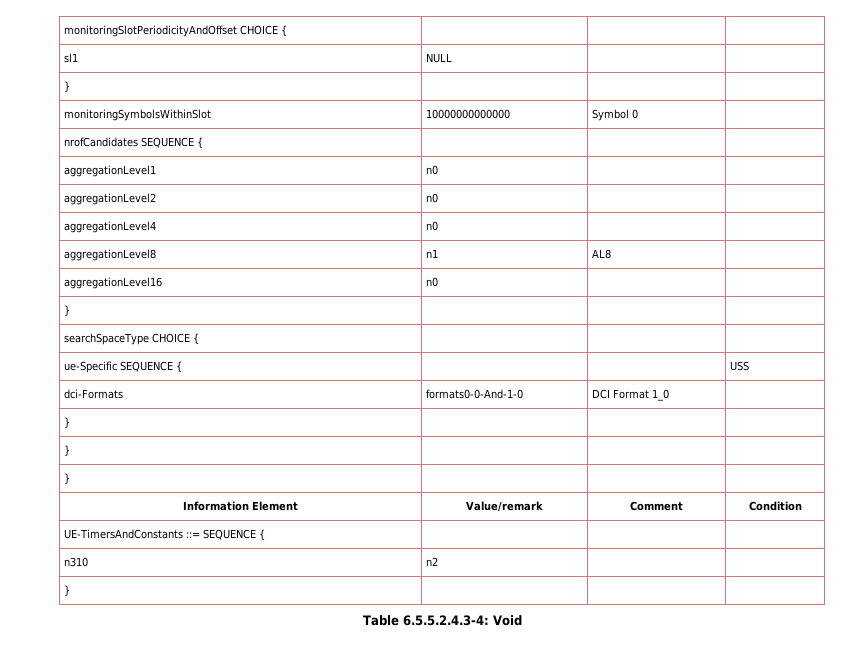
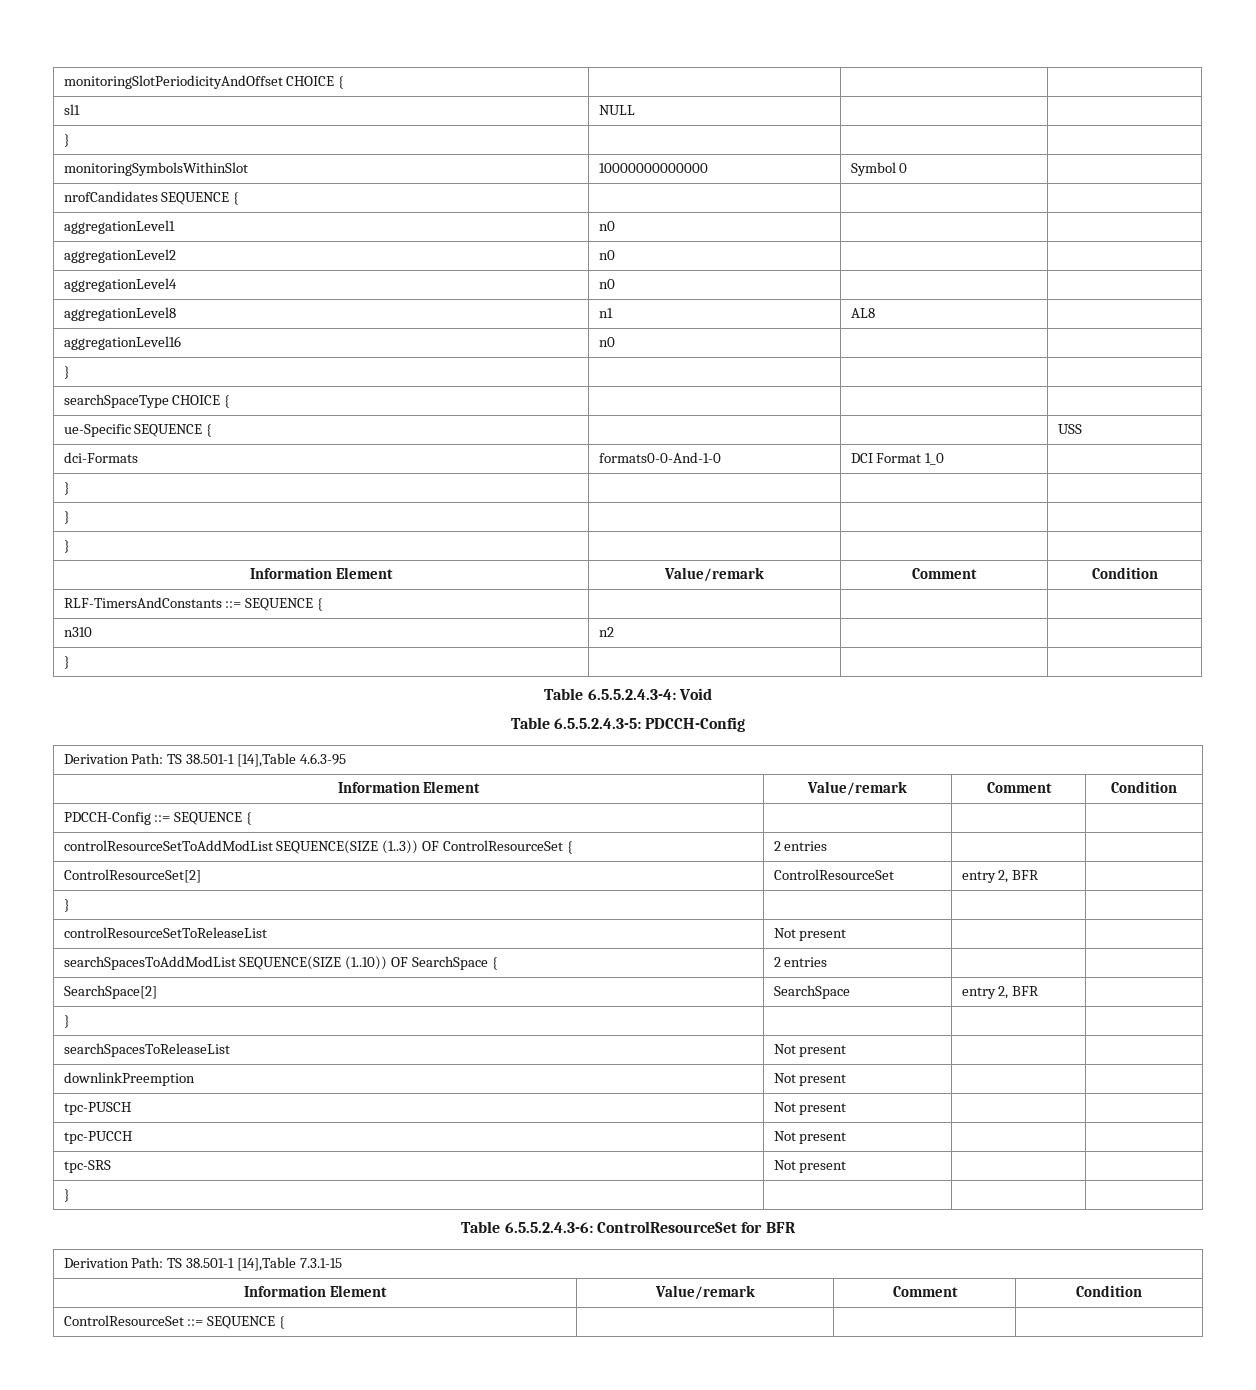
[64,529,184,539] UE-TimersAndConstants -> [63,597,222,608] RLF-TimersAndConstants
(522, 620) none -> [510,717,746,732] [63,753,347,767] [337,781,481,793] [807,781,907,796] [986,782,1052,793] [1111,781,1177,793] [63,812,253,825] [63,840,574,854] [773,841,828,851] [63,869,201,883] [773,869,894,880] [961,870,1040,883] [63,899,70,912] [63,927,267,938] [773,928,847,941] [63,956,499,970] [773,957,828,967] [63,985,157,999] [773,985,850,999] [961,986,1040,999] [63,1015,70,1028] [63,1043,230,1057] [773,1044,847,1057] [63,1072,195,1086] [773,1073,847,1086] [63,1102,131,1115] [773,1102,847,1115] [63,1131,132,1144] [773,1131,847,1144] [63,1160,111,1173] [773,1160,847,1173] [63,1189,70,1202] [461,1221,796,1233] [63,1257,343,1271] [244,1285,387,1297] [654,1285,755,1300] [892,1286,958,1297] [1076,1285,1142,1297] [63,1315,286,1329] // Table 6.5.5.2.4.3-5: PDCCH-Config // Derivation Path: TS 38.501-1 [14],Table 4.6.3-95 // Information Element | Value/remark | Comment | Condition // PDCCH-Config ::= SEQUENCE { | | | // controlResourceSetToAddModList SEQUENCE(SIZE (1..3)) OF ControlResourceSet { | 2 entries | | // ControlResourceSet[2] | ControlResourceSet | entry 2, BFR | // } | | | // controlResourceSetToReleaseList | Not present | | // searchSpacesToAddModList SEQUENCE(SIZE (1..10)) OF SearchSpace { | 2 entries | | // SearchSpace[2] | SearchSpace | entry 2, BFR | // } | | | // searchSpacesToReleaseList | Not present | | // downlinkPreemption | Not present | | // tpc-PUSCH | Not present | | // tpc-PUCCH | Not present | | // tpc-SRS | Not present | | // } | | | // Table 6.5.5.2.4.3-6: ControlResourceSet for BFR // Derivation Path: TS 38.501-1 [14],Table 7.3.1-15 // Information Element | Value/remark | Comment | Condition // ControlResourceSet ::= SEQUENCE { | | |

